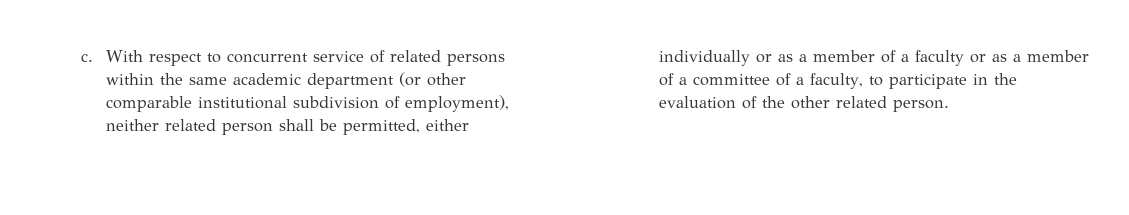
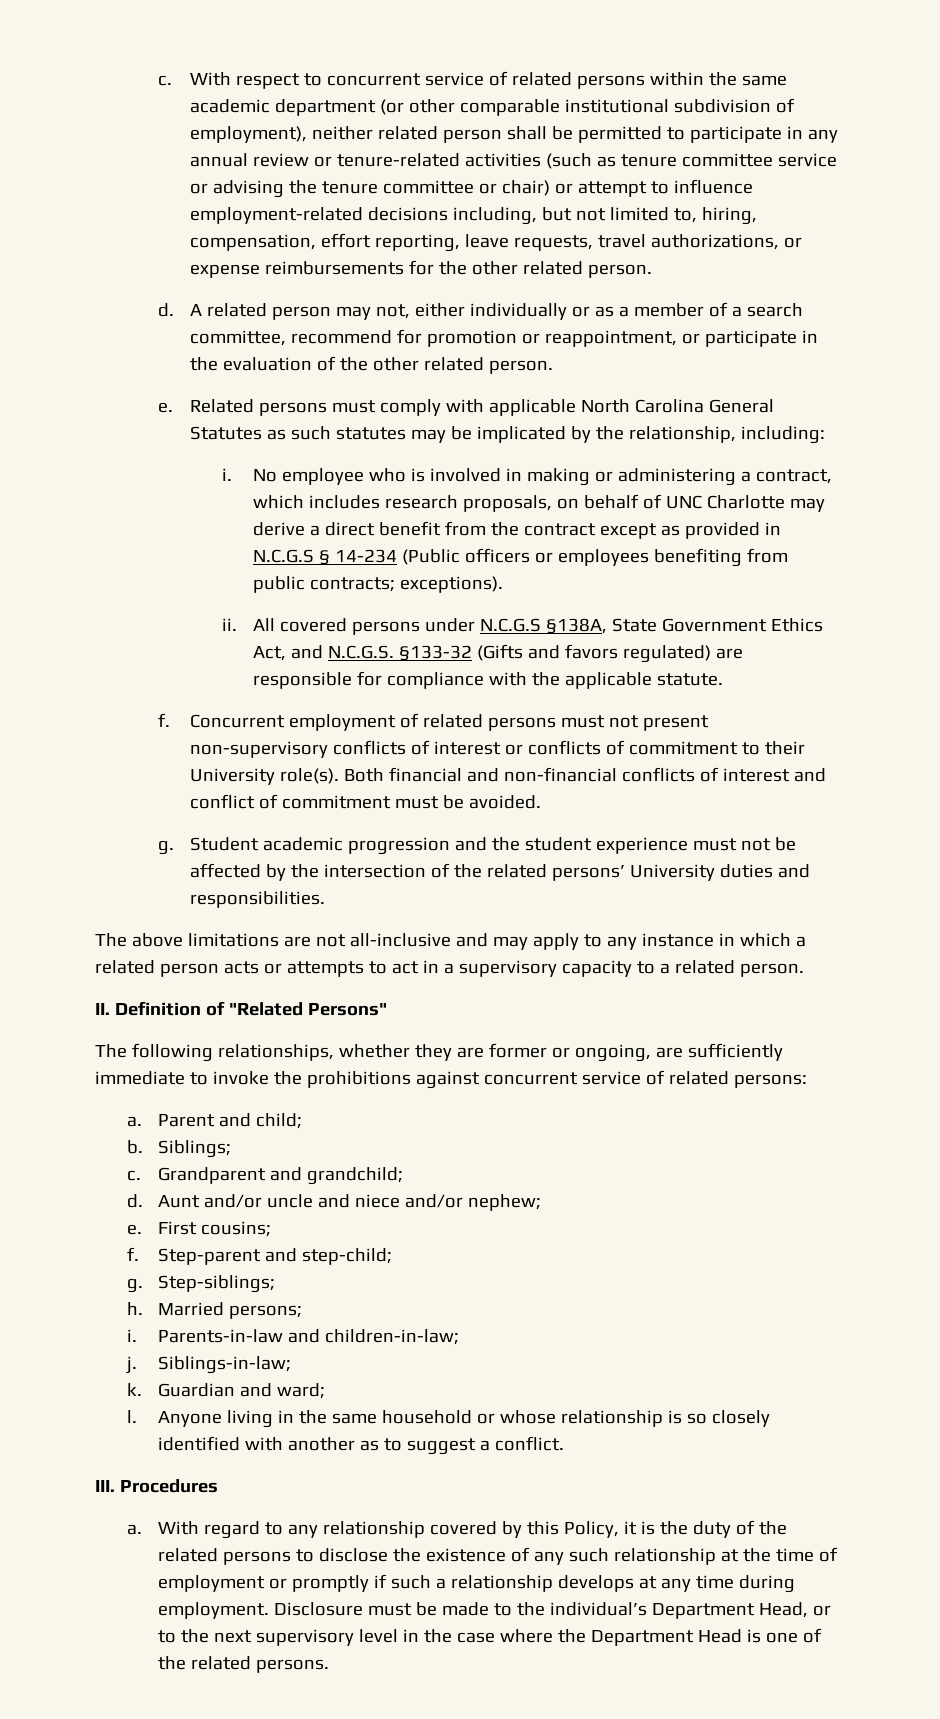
[342,119,420,135] permitted, -> [577,126,838,143] [189,153,837,169] [189,179,753,198] [189,207,757,225] [189,233,802,252] [189,260,652,278] [158,303,410,320] permitted to participate in any annual review or tenure-related activities (such as tenure committee service or advising the tenure committee or chair) or attempt to influence employment-related decisions including, but not limited to, hiring, compensation, effort reporting, leave requests, travel authorizations, or expense reimbursements for the other related person. // d. A related person may not,
[914,50,1089,66] [658,73,883,89] faculty or as a member of a committee of a faculty, to -> [746,303,803,317] [189,329,700,347] search committee, recommend for promotion or reappointment, or
(949, 106) none -> [158,399,774,416] [189,426,825,444] [221,468,833,486] [253,494,826,512] [253,521,782,539] [253,548,789,567] [253,576,504,593] [221,618,824,635] [253,644,744,663] [253,671,724,689] [158,713,709,731] [189,740,805,758] [189,767,826,785] [189,794,541,809] [158,837,796,855] [189,863,810,881] [189,891,325,908] [95,933,806,950] [95,960,804,977] [95,1001,387,1016] [95,1043,783,1062] [95,1070,807,1089] [126,1113,303,1129] [126,1140,232,1158] [126,1167,404,1185] [126,1194,542,1211] [126,1221,272,1237] [126,1247,393,1265] [126,1275,276,1293] [126,1302,303,1319] [126,1329,460,1345] [125,1356,292,1374] [126,1383,326,1399] [126,1410,771,1428] [158,1436,565,1455] [95,1479,218,1493] [126,1520,788,1539] [158,1547,839,1565] [158,1574,796,1593] [158,1602,832,1619] [158,1628,823,1646] [158,1656,330,1673] // e. Related persons must comply with applicable North Carolina General Statutes as such statutes may be implicated by the relationship, including: // i. No employee who is involved in making or administering a contract, which includes research proposals, on behalf of UNC Charlotte may derive a direct benefit from the contract except as provided in N.C.G.S § 14-234 (Public officers or employees benefiting from public contracts; exceptions). // ii. All covered persons under N.C.G.S §138A, State Government Ethics Act, and N.C.G.S. §133-32 (Gifts and favors regulated) are responsible for compliance with the applicable statute. // f. Concurrent employment of related persons must not present non-supervisory conflicts of interest or conflicts of commitment to their University role(s). Both financial and non-financial conflicts of interest and conflict of commitment must be avoided. // g. Student academic progression and the student experience must not be affected by the intersection of the related persons’ University duties and responsibilities. // The above limitations are not all-inclusive and may apply to any instance in which a related person acts or attempts to act in a supervisory capacity to a related person. // II. Definition of "Related Persons" // The following relationships, whether they are former or ongoing, are sufficiently immediate to invoke the prohibitions against concurrent service of related persons: // a. Parent and child; // b. Siblings; // c. Grandparent and grandchild; // d. Aunt and/or uncle and niece and/or nephew; // e. First cousins; // f. Step-parent and step-child; // g. Step-siblings; // h. Married persons; // i. Parents-in-law and children-in-law; // j. Siblings-in-law; // k. Guardian and ward; // l. Anyone living in the same household or whose relationship is so closely identified with another as to suggest a conflict. // III. Procedures // a. With regard to any relationship covered by this Policy, it is the duty of the related persons to disclose the existence of any such relationship at the time of employment or promptly if such a relationship develops at any time during employment. Disclosure must be made to the individual’s Department Head, or to the next supervisory level in the case where the Department Head is one of the related persons.

